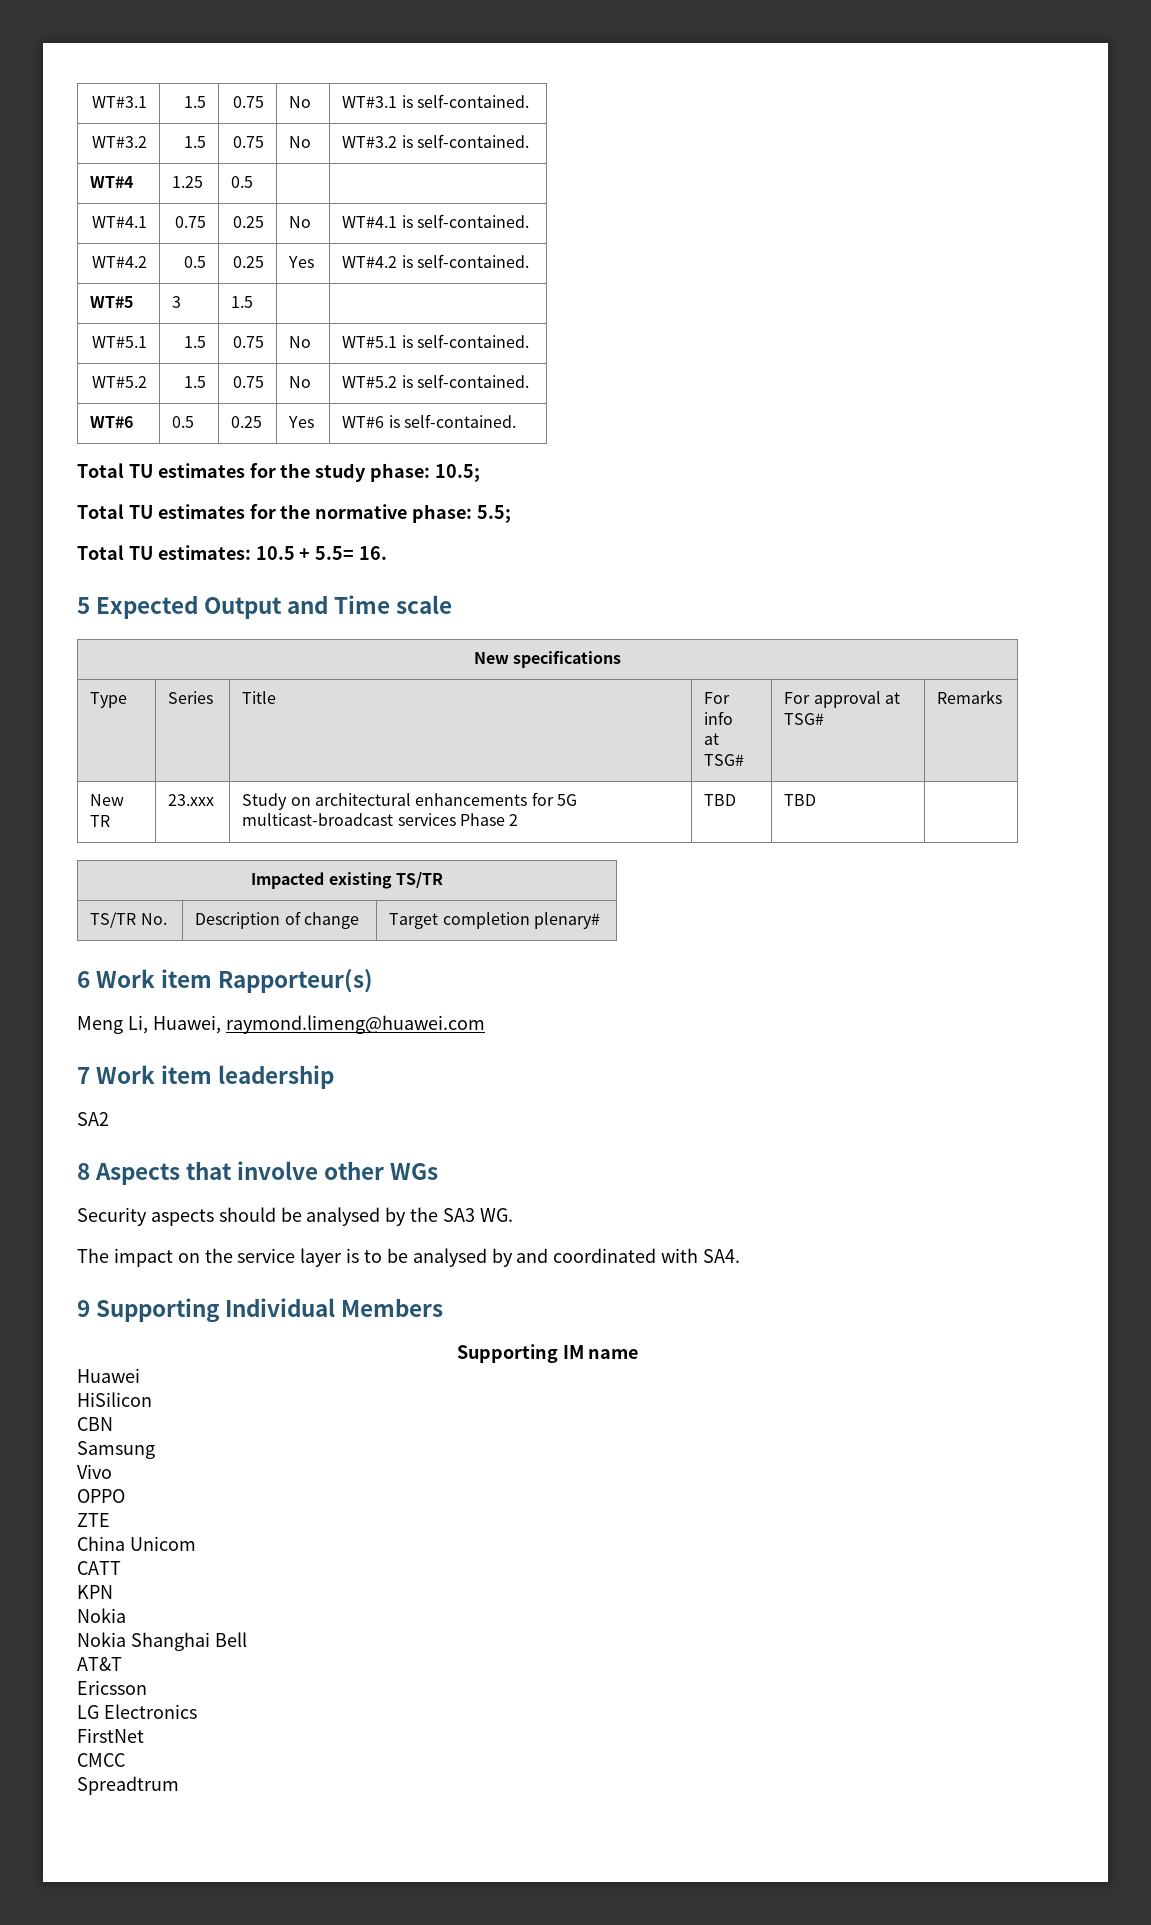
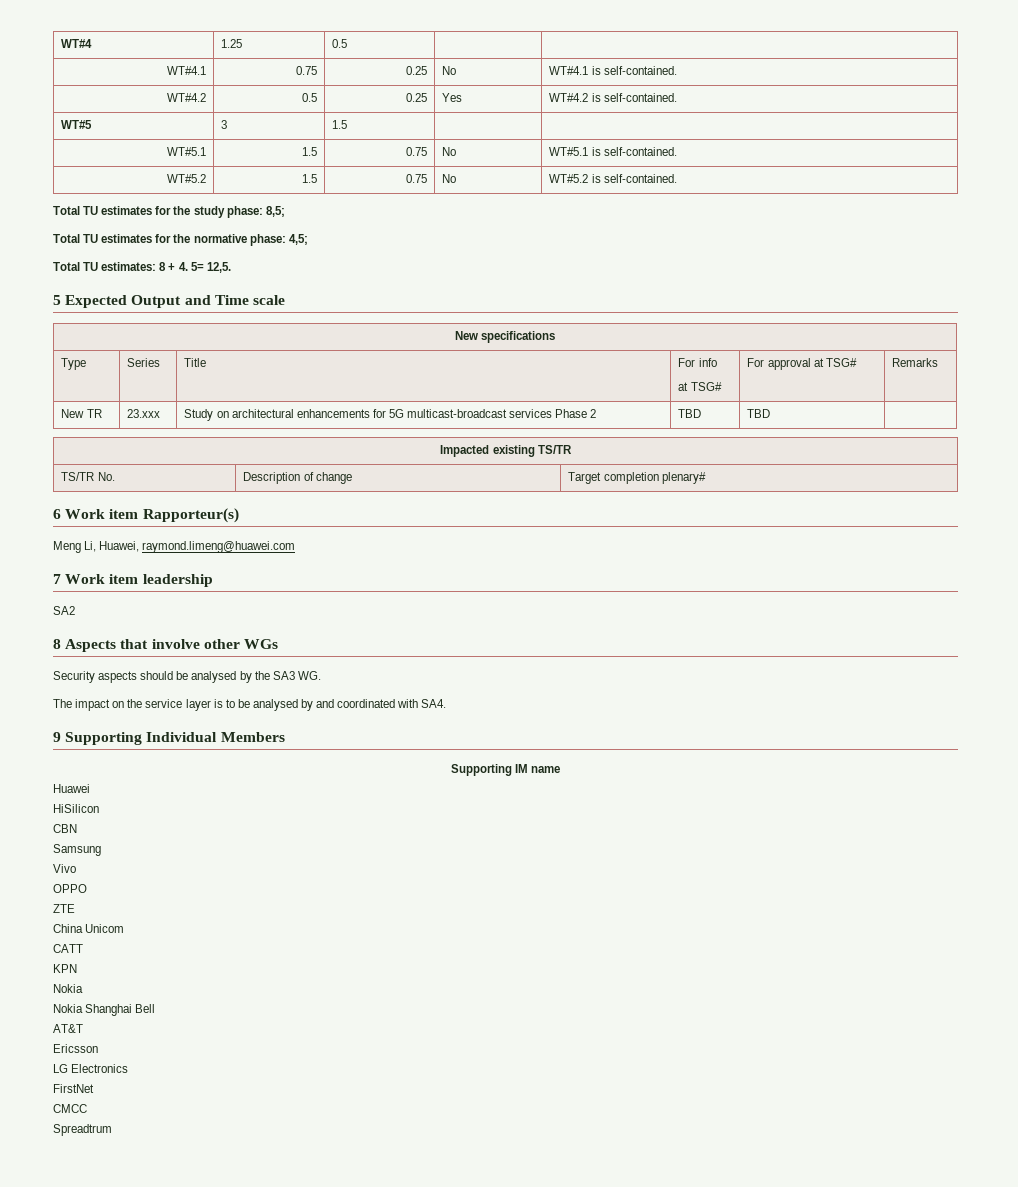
[91,96,147,108] [183,96,206,108] [232,96,264,108] [289,96,312,108] [342,94,529,108] [91,136,147,148] [183,136,206,148] [232,136,264,148] [289,136,312,148] [342,134,529,148] WT#3.1 | 1.5 | 0.75 | No | WT#3.1 is self-contained. // WT#3.2 | 1.5 | 0.75 | No | WT#3.2 is self-contained. // -> (61, 43) none
[90,416,134,428] [172,416,195,428] [231,416,263,428] [288,416,315,428] [342,414,516,428] // WT#6 | 0.5 | 0.25 | Yes | WT#6 is self-contained. -> (677, 178) none
[435,464,481,482] 10.5; -> [265,206,285,217] 8,5;
[477,505,512,523] 5.5; -> [288,234,308,245] 4,5;
[255,546,388,560] 10.5 + 5.5= 16. -> [159,262,231,273] 8 + 4. 5= 12,5.

